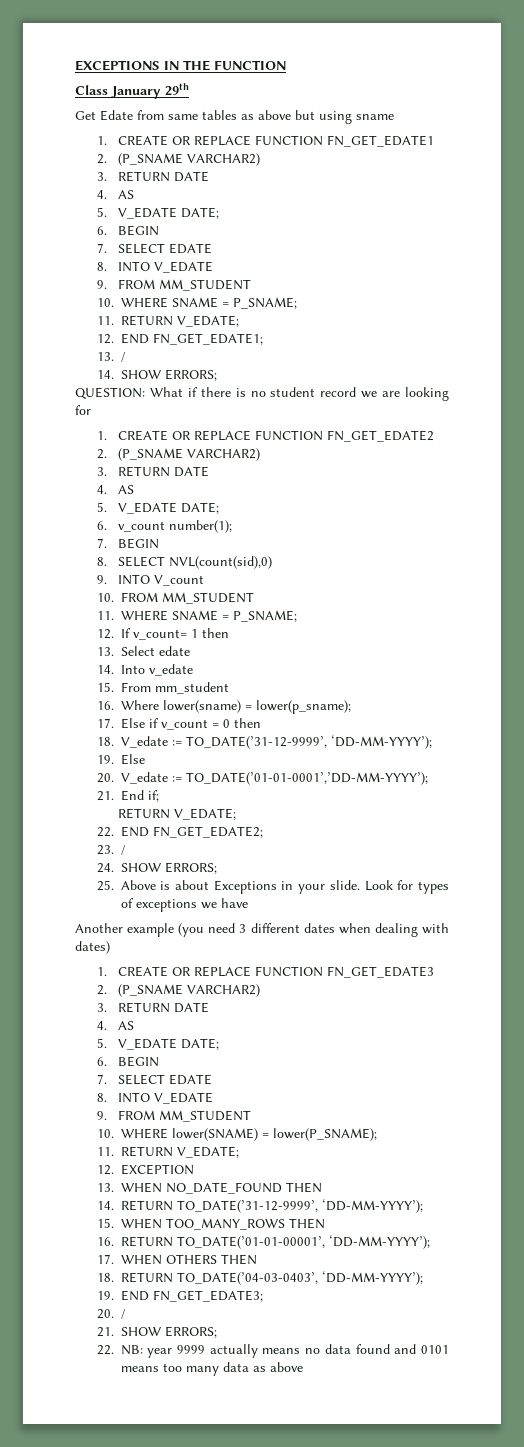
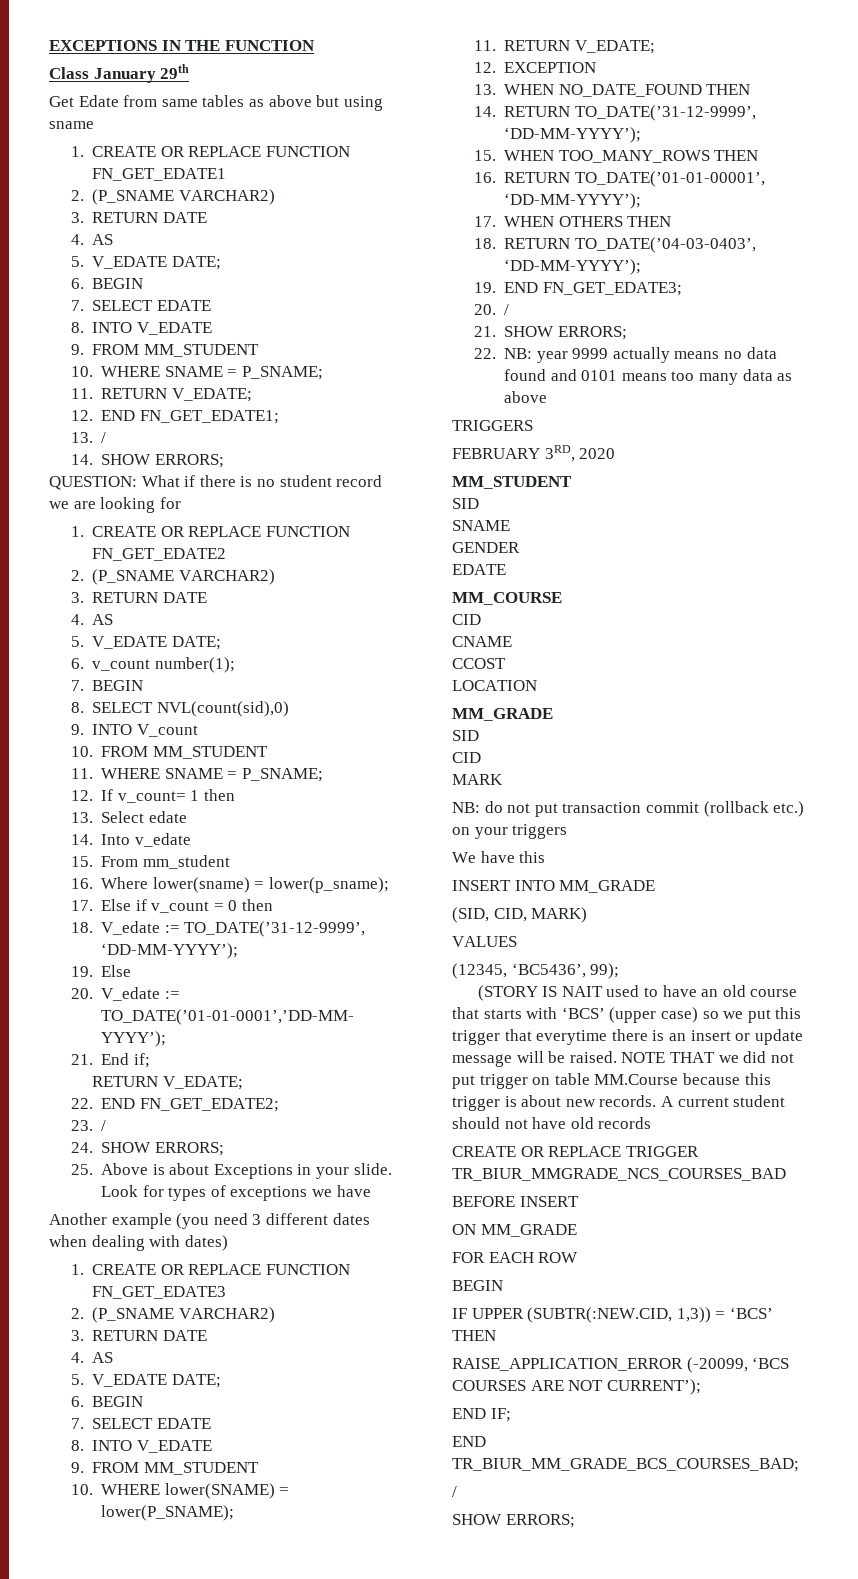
(303, 1367) none -> [452,420,533,431] [452,445,616,462] [452,476,572,489] [452,498,479,509] [452,520,510,531] [452,542,520,553] [452,564,506,575] [452,592,562,605] [452,614,481,625] [452,636,512,647] [452,658,506,669] [452,680,537,691] [452,708,553,721] [452,730,479,741] [452,752,481,763] [452,774,503,785] [452,801,805,817] [452,824,568,839] [452,851,546,863] [452,880,656,893] [452,907,588,923] [452,936,517,947] [452,963,620,979] [477,985,798,1001] [452,1007,802,1023] [452,1029,803,1045] [452,1051,794,1067] [452,1073,771,1089] [452,1095,786,1111] [452,1117,652,1129] [452,1146,699,1157] [452,1168,786,1181] [452,1196,579,1207] [452,1224,577,1237] [452,1252,579,1263] [452,1280,503,1291] [452,1307,773,1323] [452,1330,496,1341] [452,1357,790,1373] [452,1379,701,1395] [452,1408,511,1422] [452,1436,486,1447] [452,1458,799,1472] [452,1486,457,1497] [452,1514,575,1528] // TRIGGERS // FEBRUARY 3RD, 2020 // MM_STUDENT // SID // SNAME // GENDER // EDATE // MM_COURSE // CID // CNAME // CCOST // LOCATION // MM_GRADE // SID // CID // MARK // NB: do not put transaction commit (rollback etc.) on your triggers // We have this // INSERT INTO MM_GRADE // (SID, CID, MARK) // VALUES // (12345, ‘BC5436’, 99); // (STORY IS NAIT used to have an old course that starts with ‘BCS’ (upper case) so we put this trigger that everytime there is an insert or update message will be raised. NOTE THAT we did not put trigger on table MM.Course because this trigger is about new records. A current student should not have old records // CREATE OR REPLACE TRIGGER TR_BIUR_MMGRADE_NCS_COURSES_BAD // BEFORE INSERT // ON MM_GRADE // FOR EACH ROW // BEGIN // IF UPPER (SUBTR(:NEW.CID, 1,3)) = ‘BCS’ THEN // RAISE_APPLICATION_ERROR (-20099, ‘BCS COURSES ARE NOT CURRENT’); // END IF; // END TR_BIUR_MM_GRADE_BCS_COURSES_BAD; // / // SHOW ERRORS;

